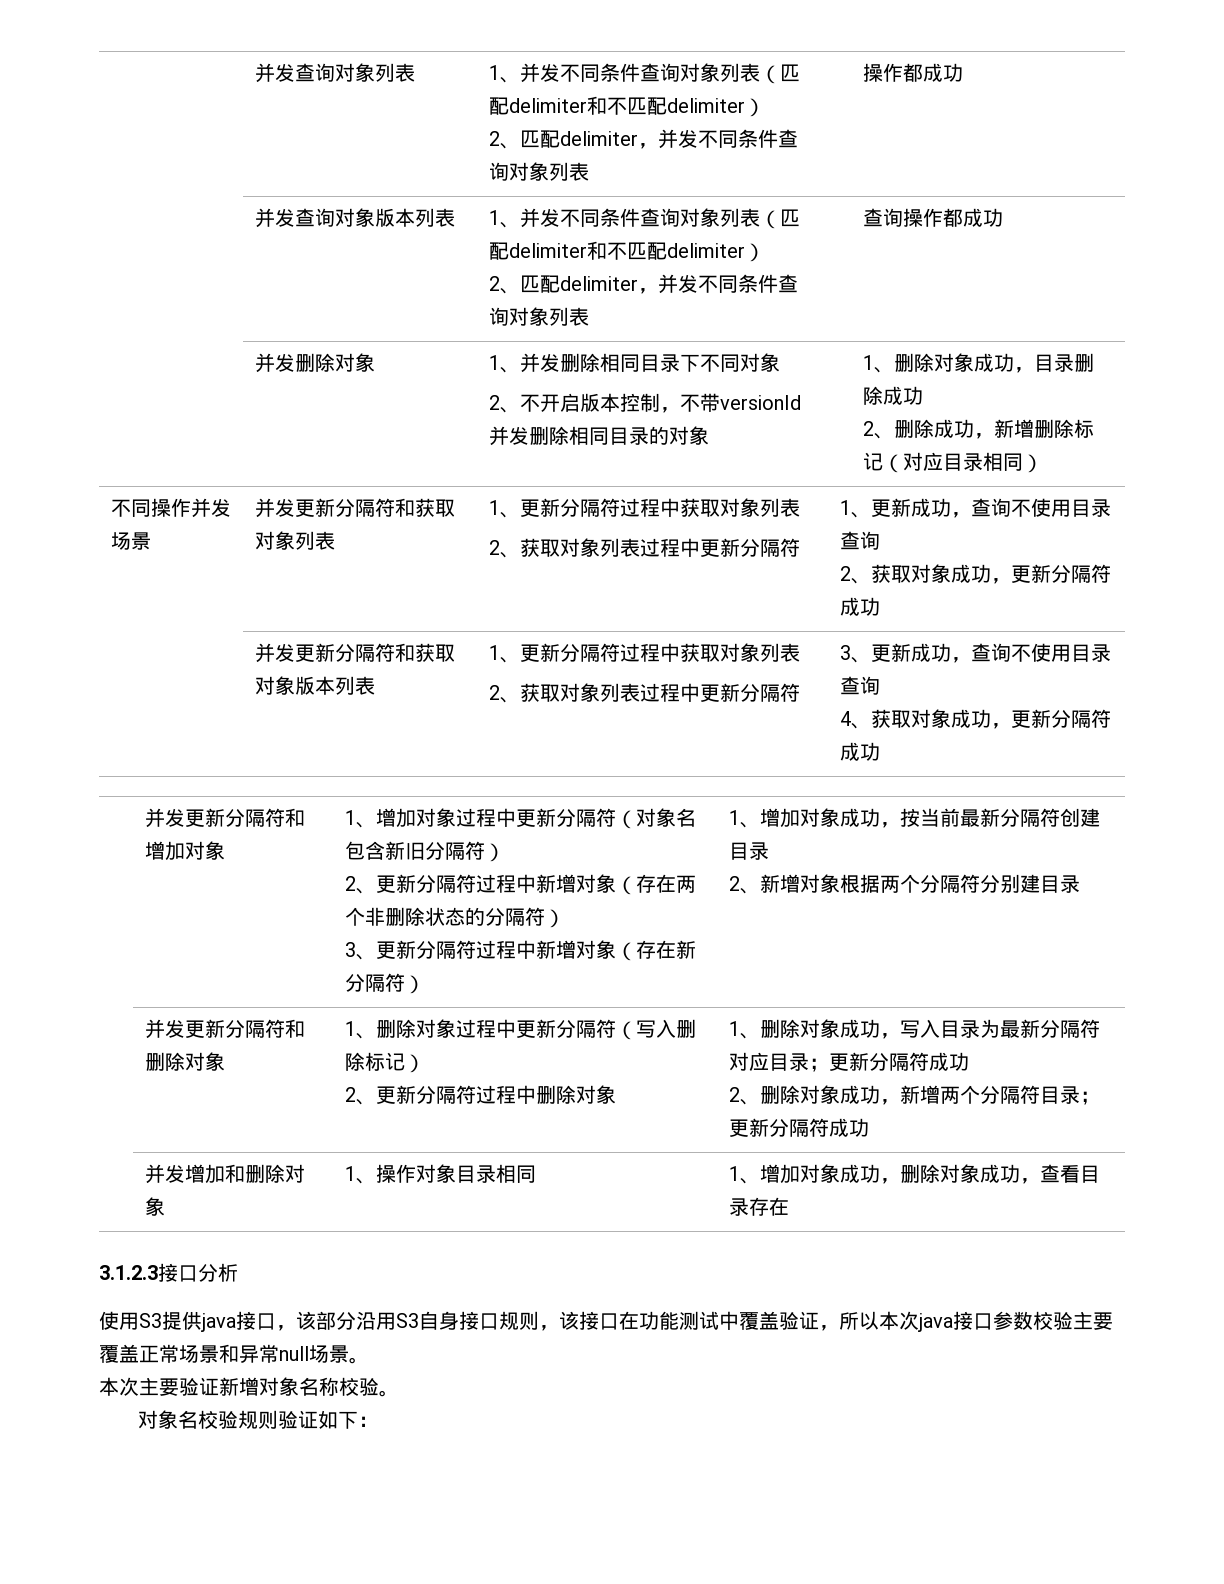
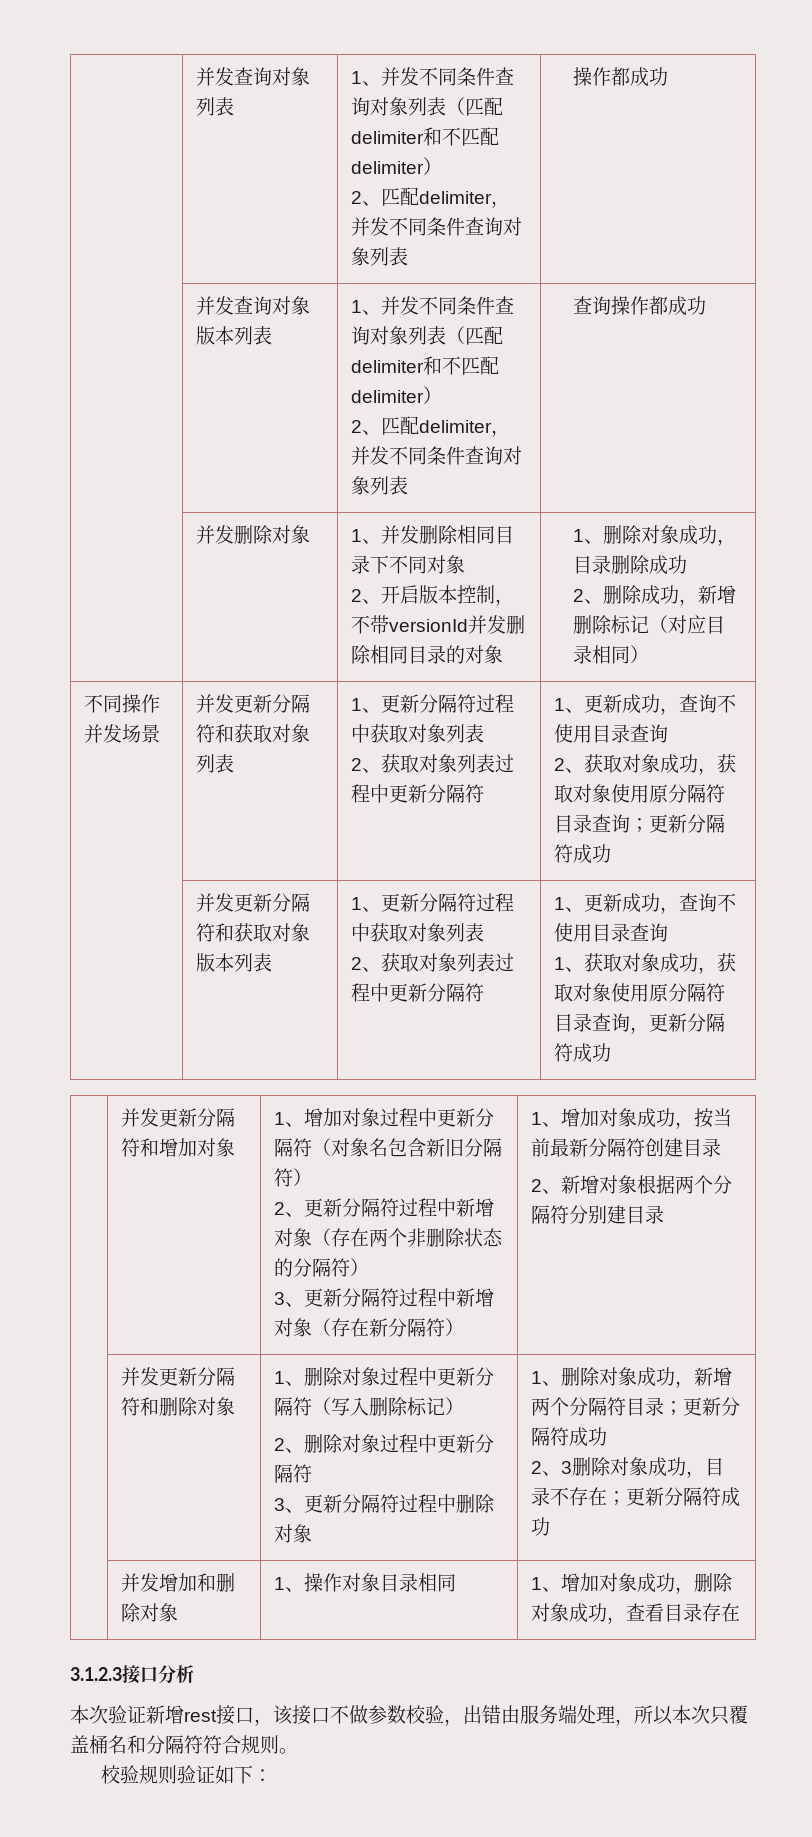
[520,394,541,412] 不 -> (382, 601) none
(1012, 581) none -> [717,754,737,773] [554,784,726,803] [554,814,650,833] 获取对象使用原分隔符目录查询；
[840,643,1112,663] [840,676,881,695] [840,709,1012,729] 3、更新成功，查询不使用目录查询 // 4、获取对象成功， -> [554,893,737,914] [554,923,669,942] [554,953,737,974] [554,983,726,1002] [554,1013,650,1034] 1、更新成功，查询不使用目录查询 // 1、获取对象成功，获取对象使用原分隔符目录查询，
(377, 1102) none -> [304,1434,495,1453] [274,1464,313,1483] [274,1498,305,1513] 删除对象过程中更新分隔符 // 3、
[900,1019,1101,1038] [729,1052,770,1071] 写入目录为最新分隔符对应 -> [694,1367,733,1386] [531,1397,627,1416] 新增两个分隔符
[760,1085,1081,1105] 删除对象成功，新增两个分隔符目录 -> [561,1457,725,1478] [531,1487,608,1506] 3删除对象成功，目录不存在
[99,1311,1113,1332] [99,1344,369,1364] [99,1377,399,1397] [137,1410,198,1429] 使用S3提供java接口，该部分沿用S3自身接口规则，该接口在功能测试中覆盖验证，所以本次java接口参数校验主要覆盖正常场景和异常null场景。 // 本次主要验证新增对象名称校验。 // 对象名 -> [70,1705,748,1726] [70,1735,298,1754] 本次验证新增rest接口，该接口不做参数校验，出错由服务端处理，所以本次只覆盖桶名和分隔符符合规则。 //

